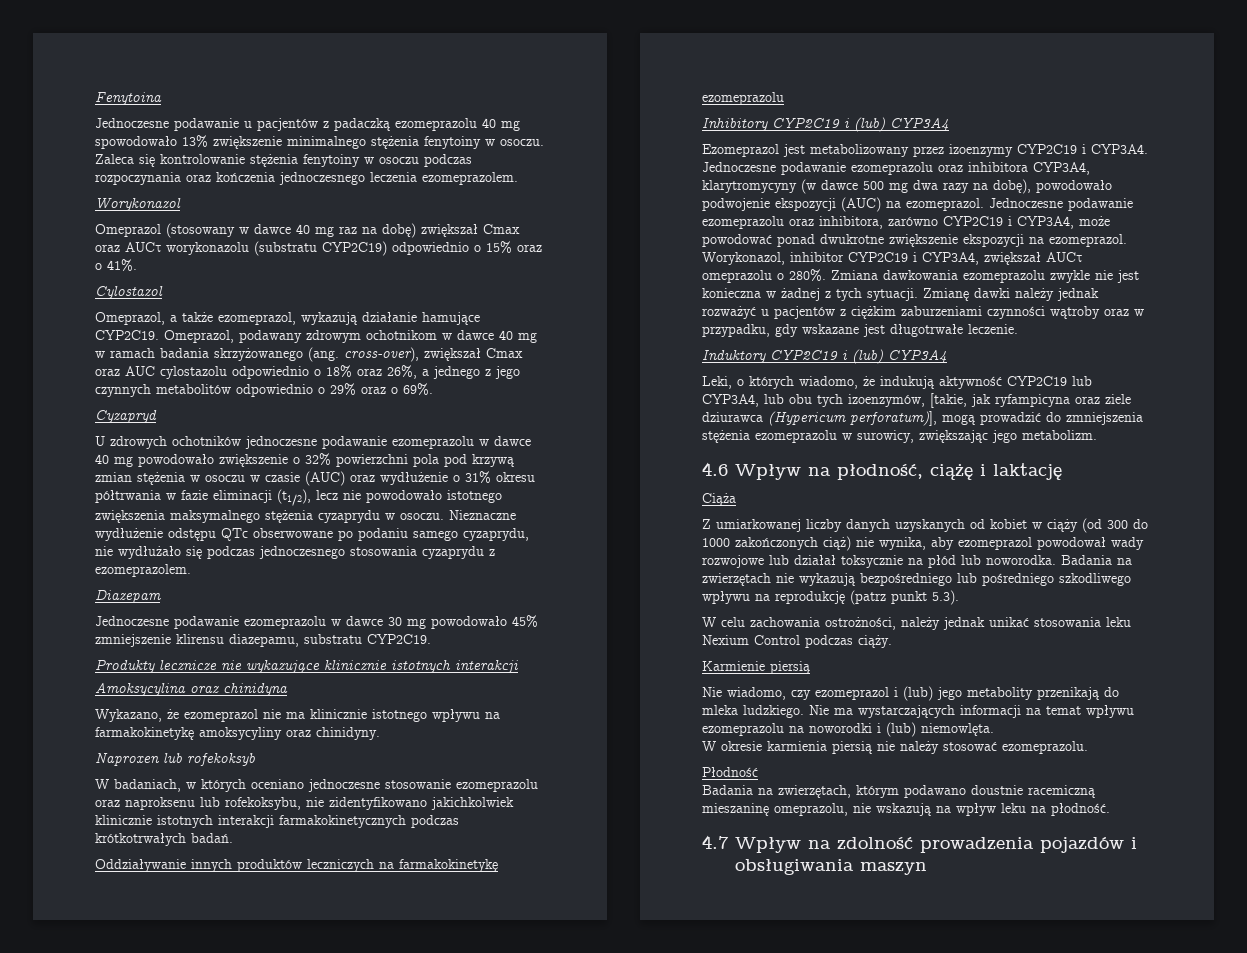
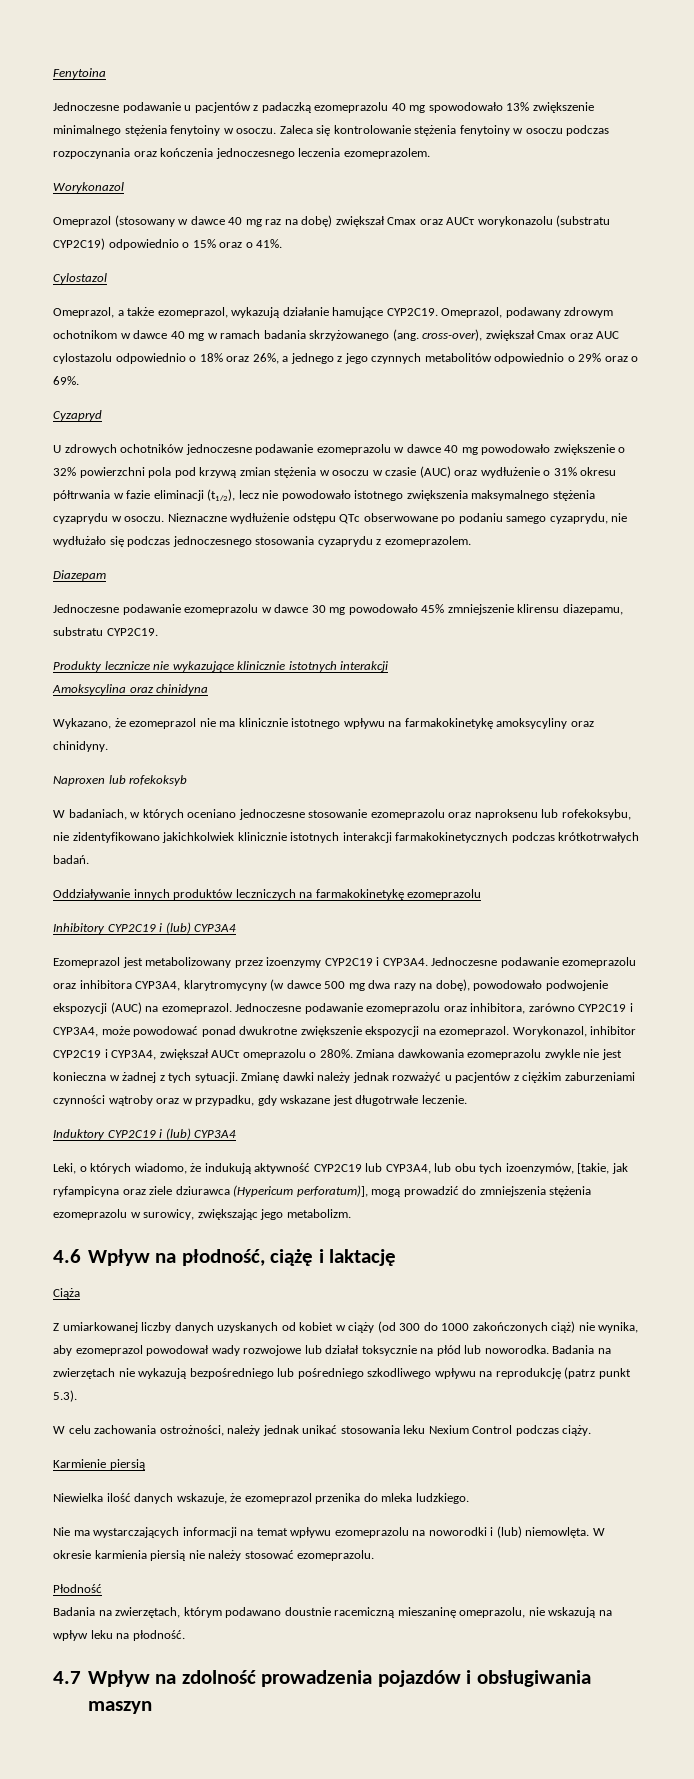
[702,686,1100,701] Nie wiadomo, czy ezomeprazol i (lub) jego metabolity przenikają -> [53,1493,361,1504] Niewielka ilość danych wskazuje, że ezomeprazol przenika
(804, 711) none -> (469, 1498) //
(994, 729) // -> (590, 1532) none

